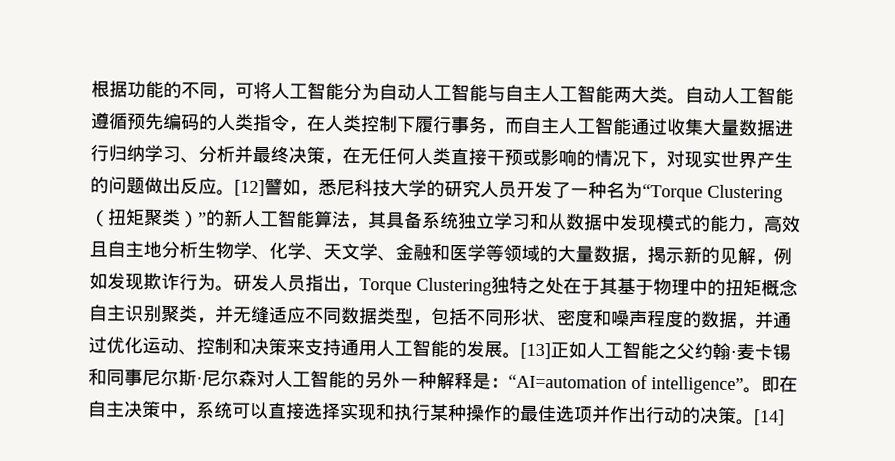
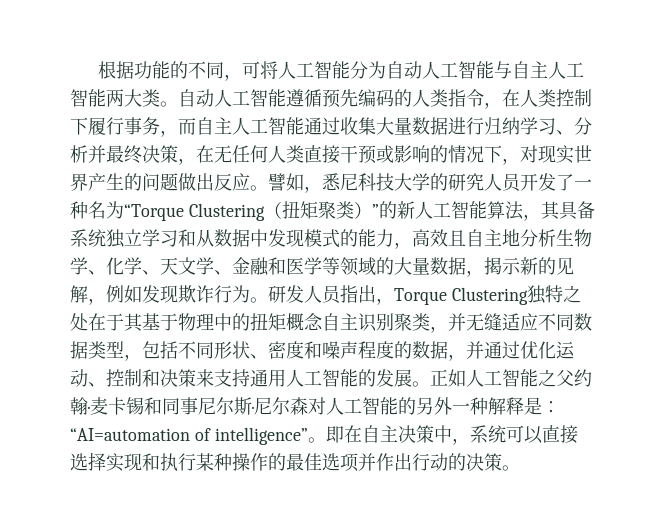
[234,179,265,197] [12] -> (268, 188) none
[520,342,551,360] [13] -> (430, 384) none
[753,409,785,426] [14] -> (520, 468) none

